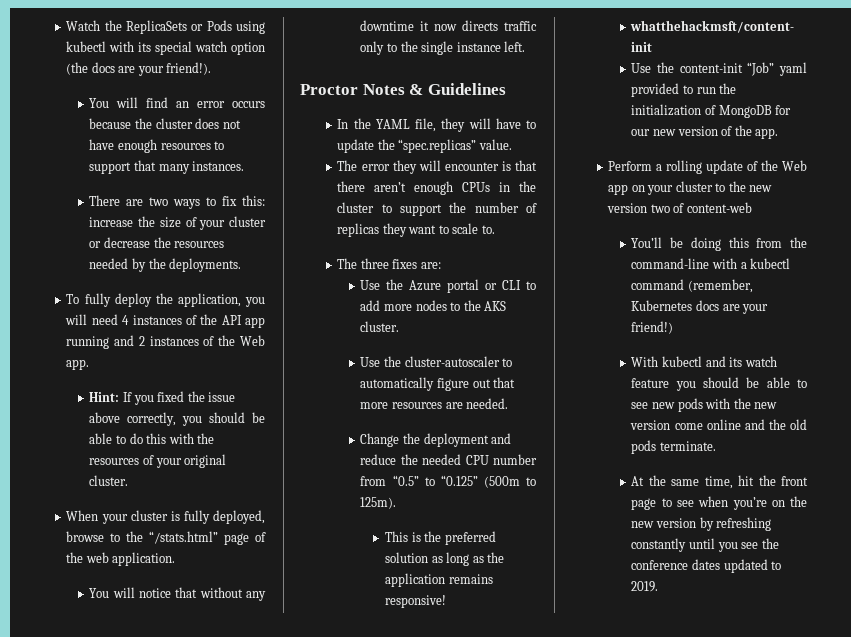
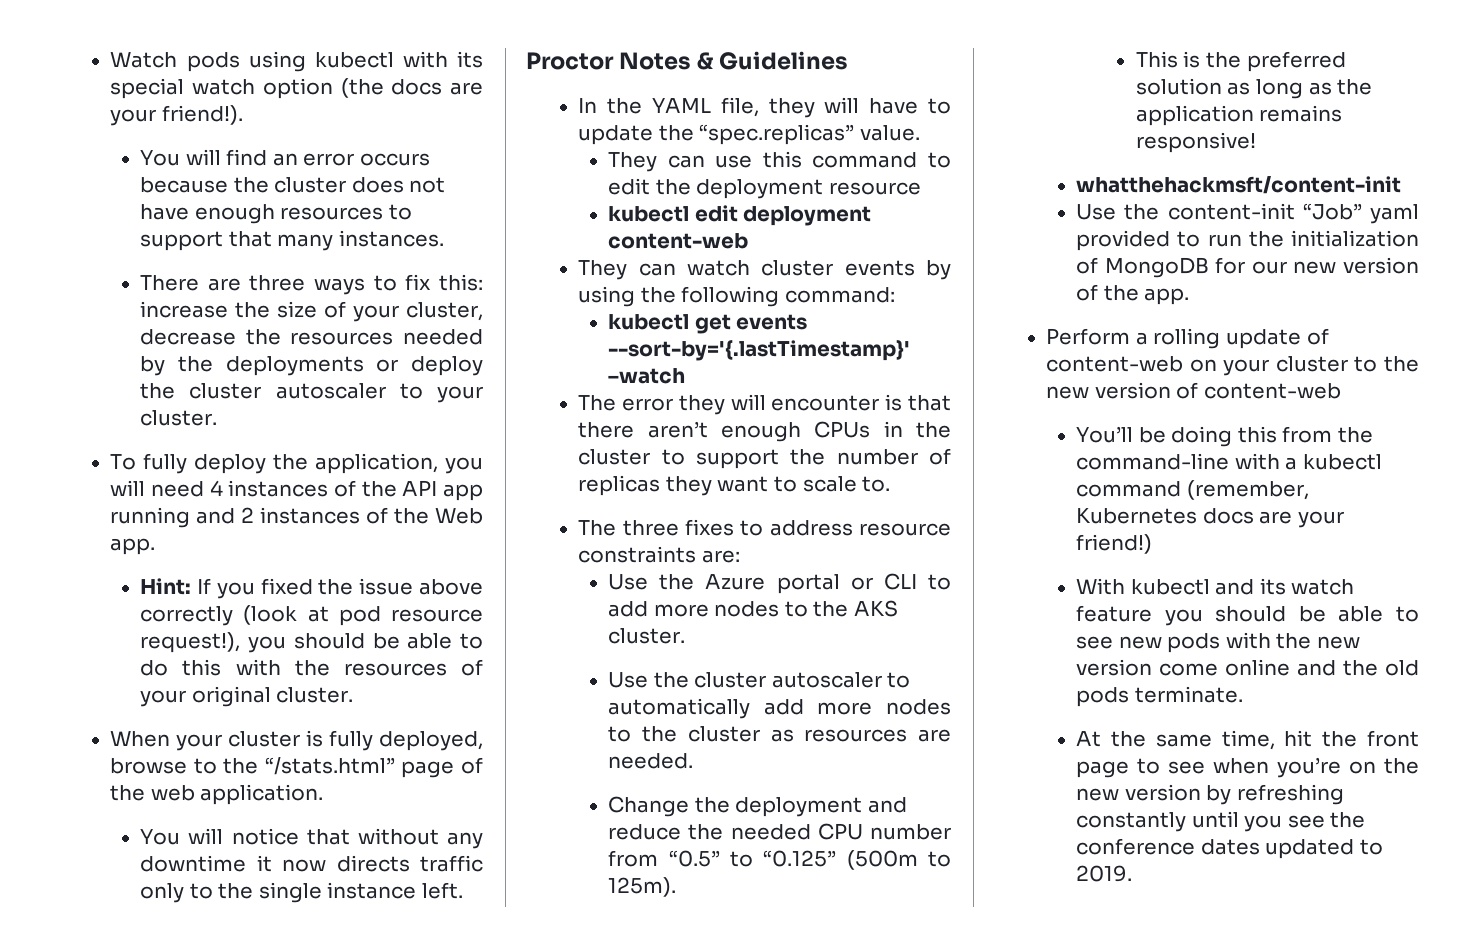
[104,20,232,34] the ReplicaSets or Pods -> [186,52,240,72] pods
[149,197,169,206] two -> [249,275,306,291] three
[228,216,266,227] [89,241,102,248] cluster or -> [405,302,483,321] cluster,
[169,258,242,272] deployments. -> [225,356,484,376] [140,383,484,403] [140,410,218,426] deployments or deploy the cluster autoscaler to your cluster.
[127,412,177,426] correctly, -> [140,605,484,626] [140,632,241,653] correctly (look at pod resource request!),
(512, 144) none -> [608,151,951,172] [608,178,921,199] [608,205,872,226] [608,233,749,249] [578,260,951,280] [578,286,895,307] [608,314,808,334] [608,340,911,361] [608,368,686,384] // They can use this command to edit the deployment resource // kubectl edit deployment content-web // They can watch cluster events by using the following command: // kubectl get events --sort-by='{.lastTimestamp}' –watch
(418, 264) none -> [740,520,951,536] [578,546,697,563] to address resource constraints
[404,356,513,367] [360,377,516,391] [360,402,389,409] cluster-autoscaler to automatically figure out that more -> [694,672,911,688] [608,698,951,719] [608,726,794,742] cluster autoscaler to automatically add more nodes to the cluster as
[761,160,807,171] [608,184,629,195] the Web app -> [1046,356,1184,372] content-web
[650,204,670,213] two -> (1171, 390) none

